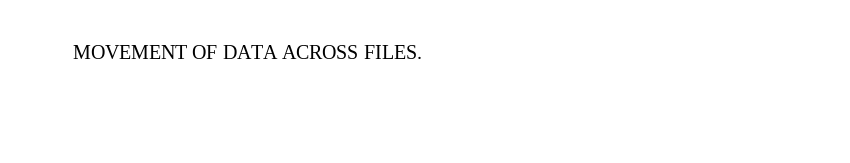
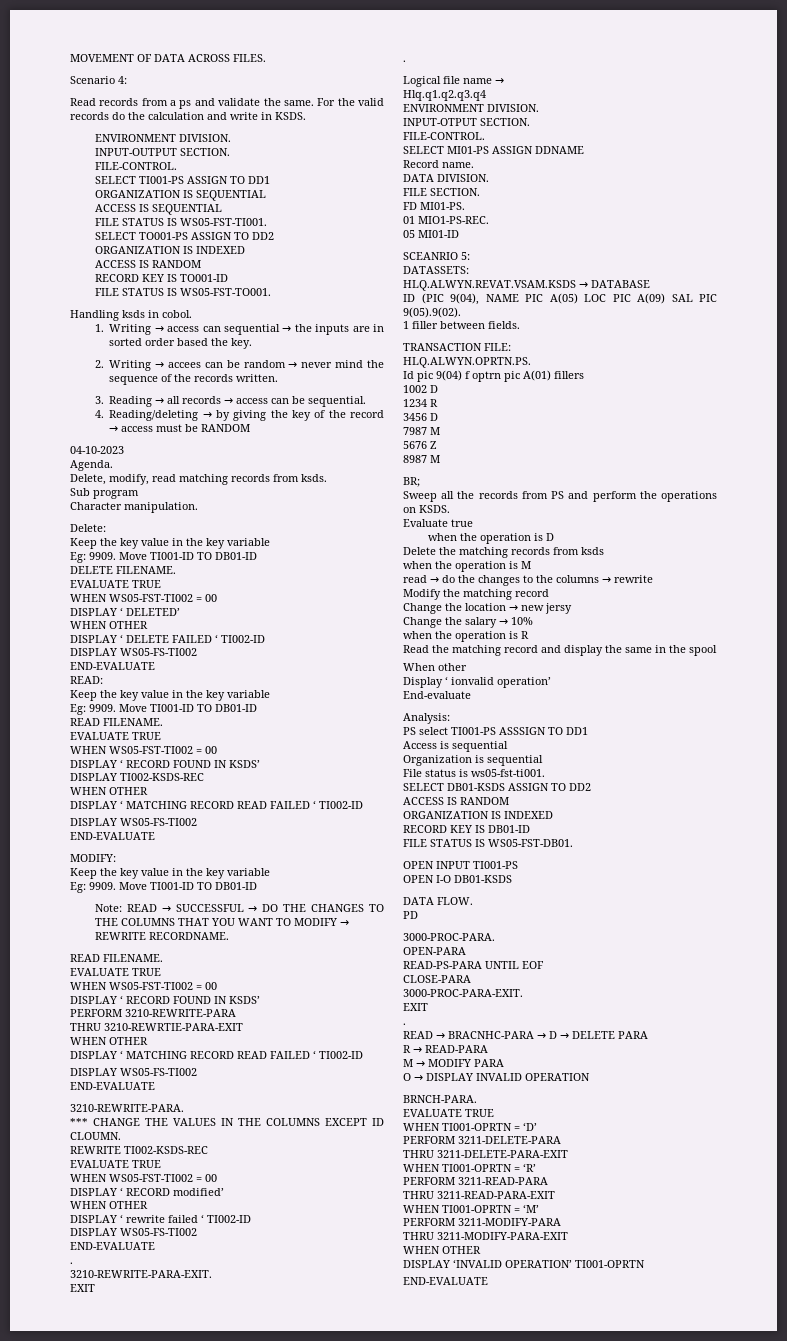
(422, 52) none -> [70,76,127,84] [70,98,385,109] [70,112,306,120] [94,134,231,142] [94,148,230,156] [94,162,177,170] [94,176,270,184] [94,190,266,201] [94,204,222,215] [94,218,267,226] [94,232,274,240] [94,246,245,254] [94,260,201,268] [94,274,228,282] [94,288,271,296] [70,310,192,321] [94,324,385,335] [109,338,253,349] [94,360,384,371] [109,374,279,385] [94,396,367,407] [94,410,385,421] [109,424,251,432] [70,446,124,454] [70,460,113,471] [70,474,327,485] [70,488,139,499] [70,502,198,513] [70,524,106,532] [70,538,270,549] [70,552,257,563] [70,566,176,574] [70,580,161,588] [70,594,217,602] [70,607,180,616] [70,621,148,629] [70,634,265,643] [70,648,197,656] [70,662,155,670] [70,676,103,684] [70,690,270,701] [70,704,257,715] [70,718,163,726] [70,732,161,740] [70,746,217,754] [70,759,260,768] [70,773,204,781] [70,787,148,795] [70,800,363,809] [70,818,197,826] [70,832,155,840] [70,854,116,862] [70,868,270,879] [70,882,257,893] [94,904,385,912] [94,918,349,926] [94,932,229,940] [70,954,163,962] [70,968,161,976] [70,982,217,990] [70,995,260,1004] [70,1009,236,1017] [70,1023,243,1031] [70,1037,148,1045] [70,1050,363,1059] [70,1068,197,1076] [70,1082,155,1090] [70,1104,184,1112] [70,1118,384,1126] [70,1132,121,1140] [70,1146,208,1154] [70,1160,161,1168] [70,1174,217,1182] [70,1187,224,1196] [70,1201,148,1209] [70,1214,251,1223] [70,1228,197,1236] [70,1242,155,1250] [70,1262,73,1264] [70,1270,212,1278] [70,1284,95,1292] [403,60,406,62] [403,76,504,87] [403,90,486,101] [403,104,539,112] [403,118,530,126] [403,132,485,140] [403,146,584,154] [403,160,474,168] [403,174,489,182] [403,188,480,196] [403,202,465,210] [403,216,489,224] [403,230,459,238] [403,252,470,260] [403,266,469,274] [403,280,650,291] [403,293,717,305] [403,307,461,318] [403,321,520,329] [403,343,511,351] [403,357,531,368] [403,370,584,382] [403,385,438,393] [403,399,438,407] [403,413,438,421] [403,427,440,435] [403,441,437,449] [403,455,440,463] [403,477,420,487] [403,491,717,502] [403,505,450,513] [403,519,473,527] [427,533,554,544] [403,547,604,558] [403,561,531,572] [403,575,653,586] [403,589,549,600] [403,603,572,614] [403,617,533,628] [403,631,529,642] [403,645,717,656] [403,663,467,671] [403,676,551,688] [403,691,471,699] [403,713,450,724] [403,727,588,735] [403,741,508,752] [403,755,543,766] [403,769,545,777] [403,783,591,791] [403,797,509,805] [403,811,553,819] [403,825,530,833] [403,839,573,847] [403,861,518,869] [403,875,512,883] [403,897,473,905] [403,911,418,919] [403,933,495,941] [403,947,466,955] [403,961,544,969] [403,975,471,983] [403,989,523,997] [403,1003,428,1011] [403,1023,406,1025] [403,1031,648,1039] [403,1045,488,1053] [403,1059,504,1067] [403,1073,590,1081] [403,1095,477,1103] [403,1109,494,1117] [403,1122,537,1131] [403,1136,561,1144] [403,1150,568,1158] [403,1163,536,1172] [403,1177,548,1185] [403,1191,555,1199] [403,1204,539,1213] [403,1218,561,1226] [403,1232,568,1240] [403,1246,481,1254] [403,1259,645,1268] [403,1277,488,1285] // Scenario 4: // Read records from a ps and validate the same. For the valid records do the calculation and write in KSDS. // ENVIRONMENT DIVISION. // INPUT-OUTPUT SECTION. // FILE-CONTROL. // SELECT TI001-PS ASSIGN TO DD1 // ORGANIZATION IS SEQUENTIAL // ACCESS IS SEQUENTIAL // FILE STATUS IS WS05-FST-TI001. // SELECT TO001-PS ASSIGN TO DD2 // ORGANIZATION IS INDEXED // ACCESS IS RANDOM // RECORD KEY IS TO001-ID // FILE STATUS IS WS05-FST-TO001. // Handling ksds in cobol. // 1. Writing → access can sequential → the inputs are in sorted order based the key. // 2. Writing → accees can be random → never mind the sequence of the records written. // 3. Reading → all records → access can be sequential. // 4. Reading/deleting → by giving the key of the record → access must be RANDOM // 04-10-2023 // Agenda. // Delete, modify, read matching records from ksds. // Sub program // Character manipulation. // Delete: // Keep the key value in the key variable // Eg: 9909. Move TI001-ID TO DB01-ID // DELETE FILENAME. // EVALUATE TRUE // WHEN WS05-FST-TI002 = 00 // DISPLAY ‘ DELETED’ // WHEN OTHER // DISPLAY ‘ DELETE FAILED ‘ TI002-ID // DISPLAY WS05-FS-TI002 // END-EVALUATE // READ: // Keep the key value in the key variable // Eg: 9909. Move TI001-ID TO DB01-ID // READ FILENAME. // EVALUATE TRUE // WHEN WS05-FST-TI002 = 00 // DISPLAY ‘ RECORD FOUND IN KSDS’ // DISPLAY TI002-KSDS-REC // WHEN OTHER // DISPLAY ‘ MATCHING RECORD READ FAILED ‘ TI002-ID // DISPLAY WS05-FS-TI002 // END-EVALUATE // MODIFY: // Keep the key value in the key variable // Eg: 9909. Move TI001-ID TO DB01-ID // Note: READ → SUCCESSFUL → DO THE CHANGES TO THE COLUMNS THAT YOU WANT TO MODIFY → REWRITE RECORDNAME. // READ FILENAME. // EVALUATE TRUE // WHEN WS05-FST-TI002 = 00 // DISPLAY ‘ RECORD FOUND IN KSDS’ // PERFORM 3210-REWRITE-PARA // THRU 3210-REWRTIE-PARA-EXIT // WHEN OTHER // DISPLAY ‘ MATCHING RECORD READ FAILED ‘ TI002-ID // DISPLAY WS05-FS-TI002 // END-EVALUATE // 3210-REWRITE-PARA. // *** CHANGE THE VALUES IN THE COLUMNS EXCEPT ID CLOUMN. // REWRITE TI002-KSDS-REC // EVALUATE TRUE // WHEN WS05-FST-TI002 = 00 // DISPLAY ‘ RECORD modified’ // WHEN OTHER // DISPLAY ‘ rewrite failed ‘ TI002-ID // DISPLAY WS05-FS-TI002 // END-EVALUATE // . // 3210-REWRITE-PARA-EXIT. // EXIT // . // Logical file name → // Hlq.q1.q2.q3.q4 // ENVIRONMENT DIVISION. // INPUT-OTPUT SECTION. // FILE-CONTROL. // SELECT MI01-PS ASSIGN DDNAME // Record name. // DATA DIVISION. // FILE SECTION. // FD MI01-PS. // 01 MIO1-PS-REC. // 05 MI01-ID // SCEANRIO 5: // DATASSETS: // HLQ.ALWYN.REVAT.VSAM.KSDS → DATABASE // ID (PIC 9(04), NAME PIC A(05) LOC PIC A(09) SAL PIC 9(05).9(02). // 1 filler between fields. // TRANSACTION FILE: // HLQ.ALWYN.OPRTN.PS. // Id pic 9(04) f optrn pic A(01) fillers // 1002 D // 1234 R // 3456 D // 7987 M // 5676 Z // 8987 M // BR; // Sweep all the records from PS and perform the operations on KSDS. // Evaluate true // when the operation is D // Delete the matching records from ksds // when the operation is M // read → do the changes to the columns → rewrite // Modify the matching record // Change the location → new jersy // Change the salary → 10% // when the operation is R // Read the matching record and display the same in the spool // When other // Display ‘ ionvalid operation’ // End-evaluate // Analysis: // PS select TI001-PS ASSSIGN TO DD1 // Access is sequential // Organization is sequential // File status is ws05-fst-ti001. // SELECT DB01-KSDS ASSIGN TO DD2 // ACCESS IS RANDOM // ORGANIZATION IS INDEXED // RECORD KEY IS DB01-ID // FILE STATUS IS WS05-FST-DB01. // OPEN INPUT TI001-PS // OPEN I-O DB01-KSDS // DATA FLOW. // PD // 3000-PROC-PARA. // OPEN-PARA // READ-PS-PARA UNTIL EOF // CLOSE-PARA // 3000-PROC-PARA-EXIT. // EXIT // . // READ → BRACNHC-PARA → D → DELETE PARA // R → READ-PARA // M → MODIFY PARA // O → DISPLAY INVALID OPERATION // BRNCH-PARA. // EVALUATE TRUE // WHEN TI001-OPRTN = ‘D’ // PERFORM 3211-DELETE-PARA // THRU 3211-DELETE-PARA-EXIT // WHEN TI001-OPRTN = ‘R’ // PERFORM 3211-READ-PARA // THRU 3211-READ-PARA-EXIT // WHEN TI001-OPRTN = ‘M’ // PERFORM 3211-MODIFY-PARA // THRU 3211-MODIFY-PARA-EXIT // WHEN OTHER // DISPLAY ‘INVALID OPERATION’ TI001-OPRTN // END-EVALUATE

